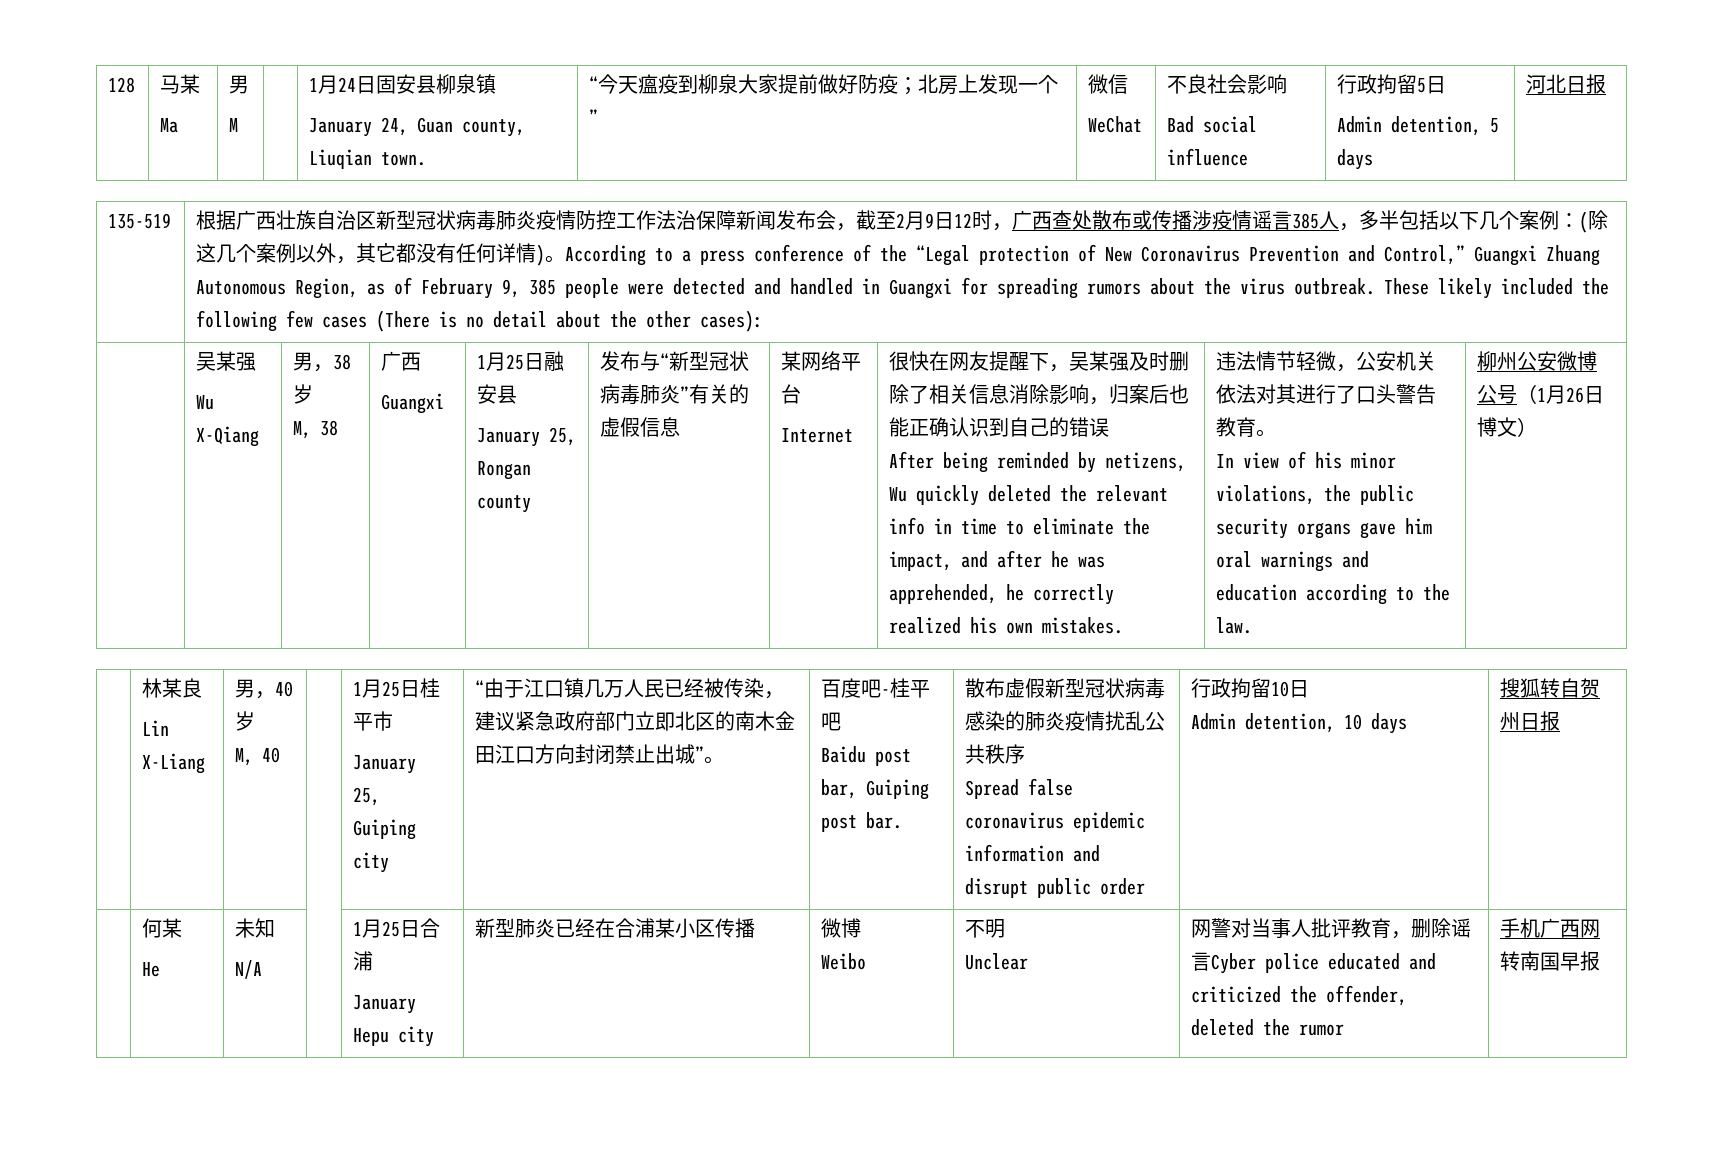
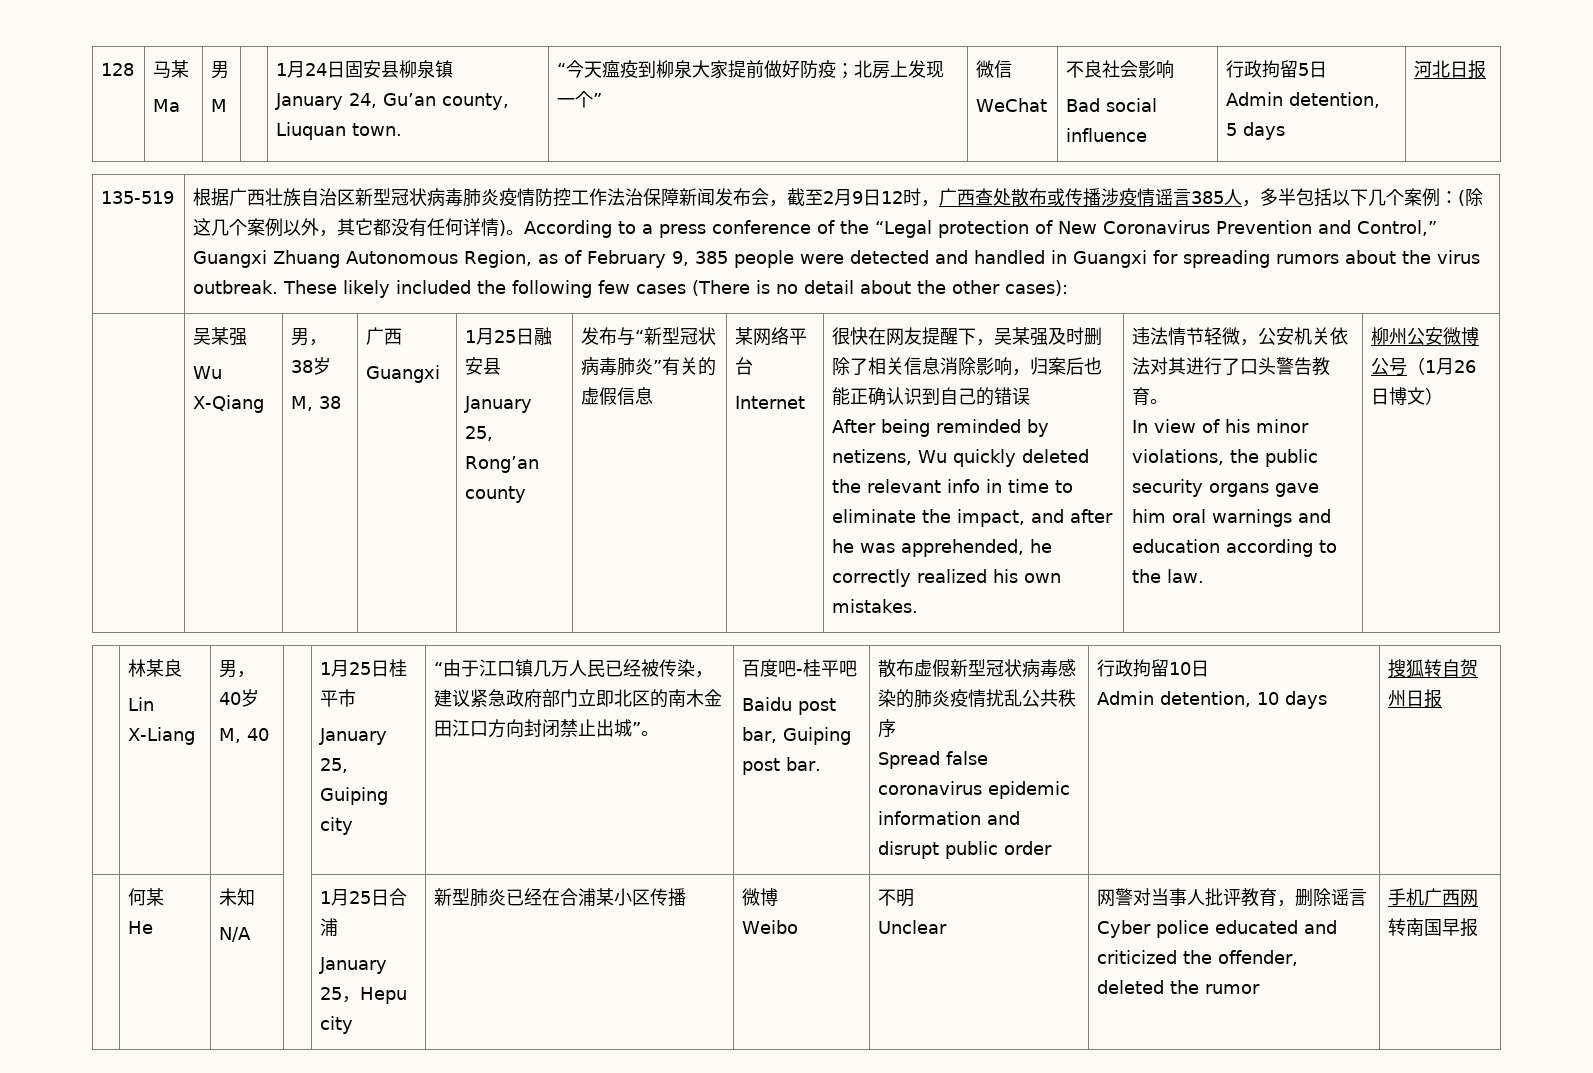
[417,117,526,137] [309,149,373,169] Guan county, Liuqian -> [383,93,510,110] [276,122,347,140] Gu’an county, Liuquan
[477,461,532,480] Rongan -> [465,456,540,473] Rong’an
(417, 1004) none -> [320,987,361,1003] 25，

